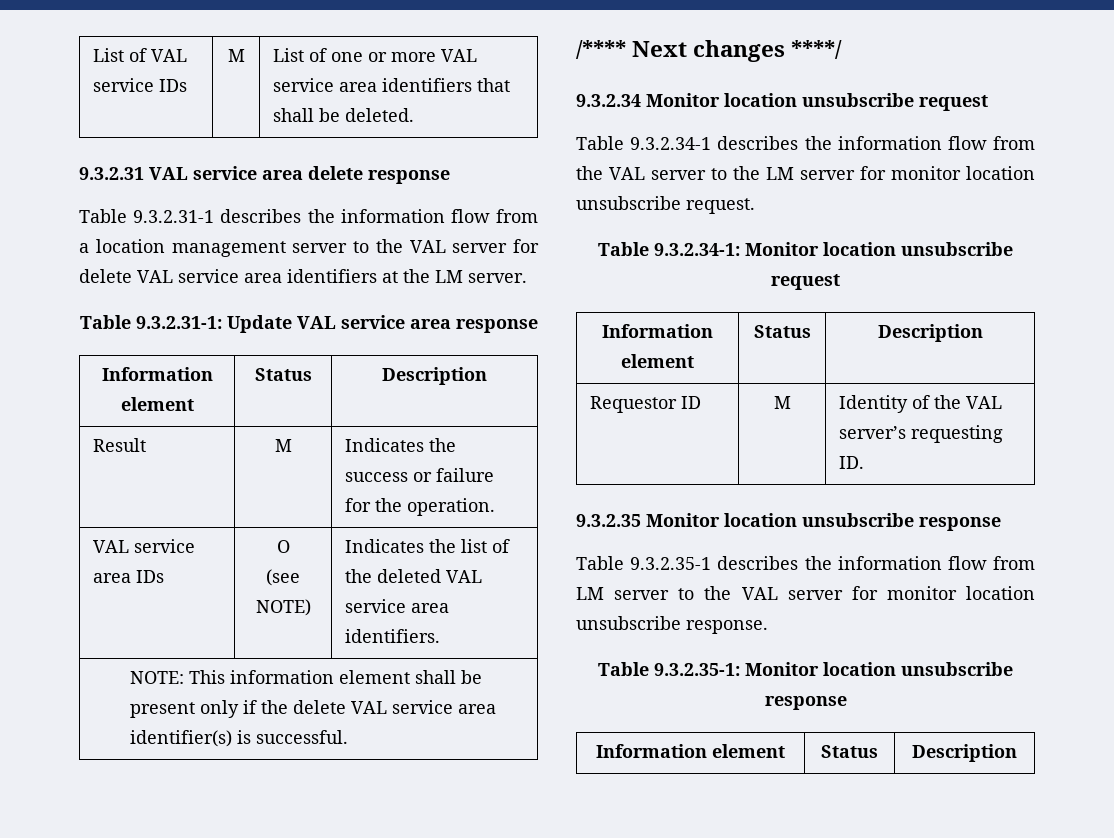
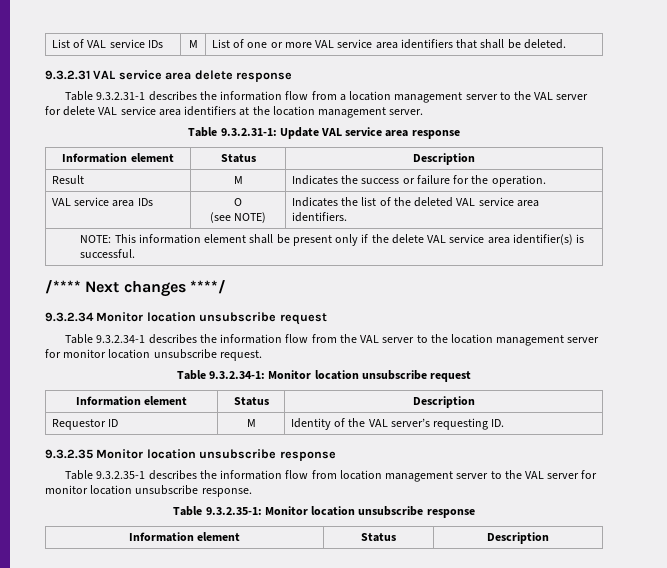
[435,270,463,283] LM -> [272,106,387,118] location management
[766,167,794,180] LM -> [450,334,565,346] location management
[576,587,604,600] LM -> [339,470,454,482] location management

